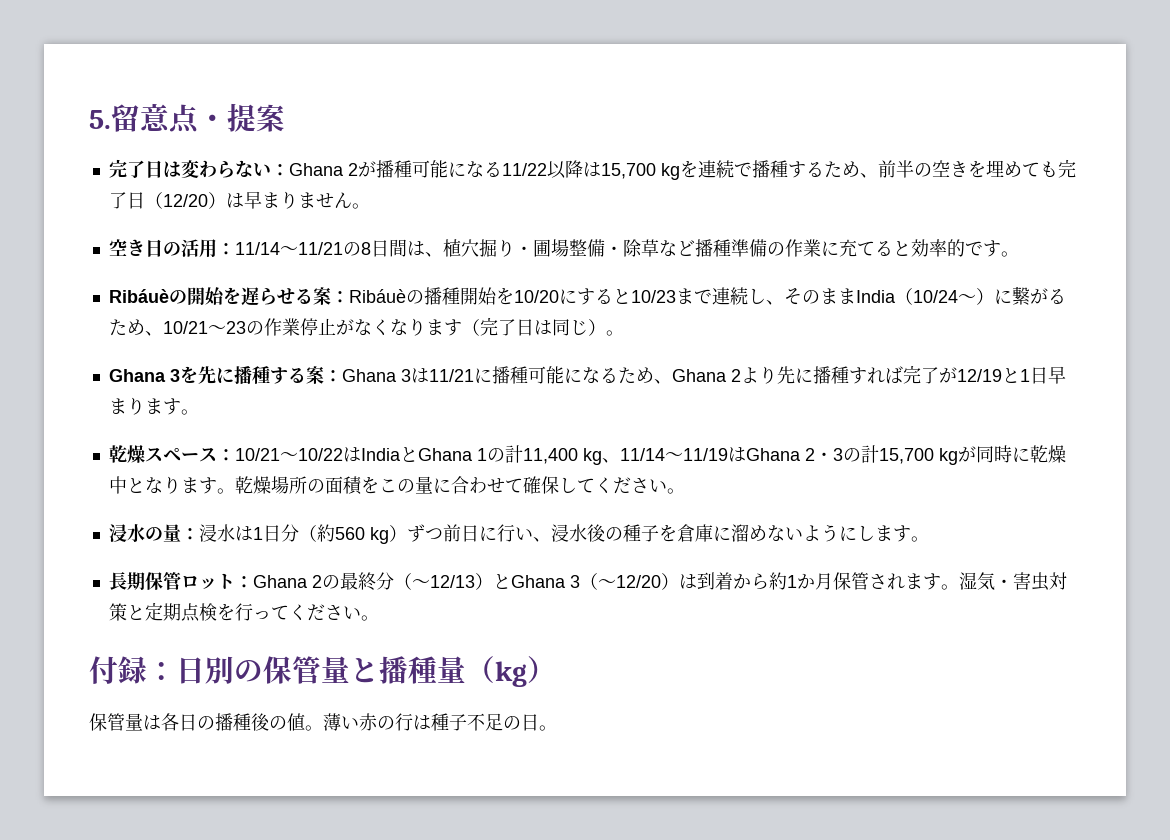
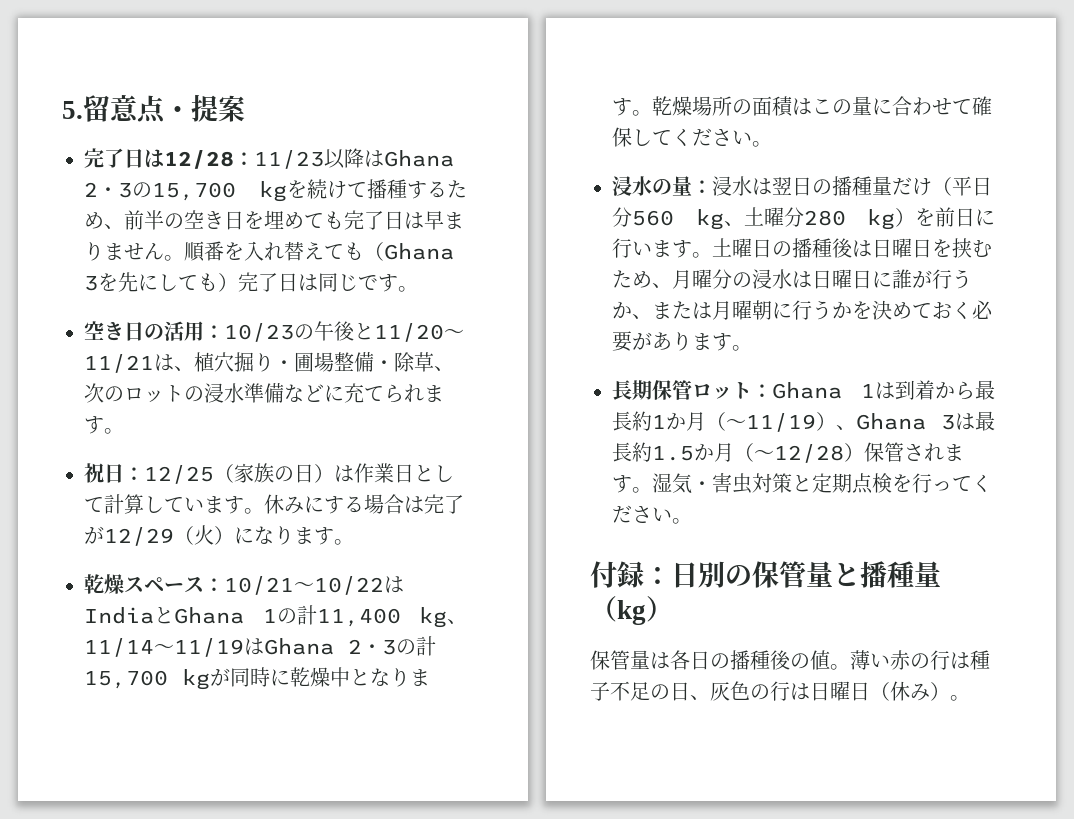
[180,160,601,179] 変わらない：Ghana 2が播種可能になる11/22以降は -> [164,148,454,169] [84,182,152,198] 12/28：11/23以降はGhana 2・3の
[697,160,752,178] 連続で -> [307,179,367,199] 続けて
(968, 169) none -> [224,211,244,230] 日
[144,192,226,209] （12/20） -> (404, 220) none
[108,239,407,258] // 空き日の活用：11/14〜11/21の8日間 -> [184,241,454,262] [84,272,418,292] [84,321,464,342] [84,354,154,373] 順番を入れ替えても（Ghana 3を先にしても）完了日は同じです。 // 空き日の活用：10/23の午後と11/20〜11/21
[658,239,1019,257] [108,286,1066,306] [108,317,624,336] [108,365,1066,384] [108,398,127,414] など播種準備の作業に充てると効率的です。 // Ribáuèの開始を遅らせる案：Ribáuèの播種開始を10/20にすると10/23まで連続し、そのままIndia（10/24〜）に繋がるため、10/21〜23の作業停止がなくなります（完了日は同じ）。 // Ghana 3を先に播種する案：Ghana 3は11/21に播種可能になるため、Ghana 2より先に播種すれば完了が12/19と1日早ま -> [434,366,454,371] [84,383,444,403] [84,416,124,434] [84,463,454,484] [84,494,464,514] [84,525,274,546] 、次のロットの浸水準備などに充てられます。 // 祝日：12/25（家族の日）は作業日として計算しています。休みにする場合は完了が12/29（火）にな
[360,476,379,494] を -> [792,98,812,115] は
[252,524,875,544] 1日分（約560 kg）ずつ前日に行い、浸水後の種子を倉庫に溜めないようにし -> [772,176,992,196] [612,207,995,230] [612,238,992,258] [612,269,972,289] [612,300,993,320] [612,331,692,352] 翌日の播種量だけ（平日分560 kg、土曜分280 kg）を前日に行います。土曜日の播種後は日曜日を挟むため、月曜分の浸水は日曜日に誰が行うか、または月曜朝に行うかを決めておく必要があり
[311,572,679,591] 2の最終分（〜12/13）とGhana 3（〜12/20） -> [861,384,875,398] 1
(769, 581) none -> [975,380,995,400] [612,411,632,431] 最長
(833, 581) none -> [706,411,995,432] [612,442,864,463] （〜11/19）、Ghana 3は最長約1.5か月（〜12/28）
(539, 722) none -> [690,681,950,701] 、灰色の行は日曜日（休み）

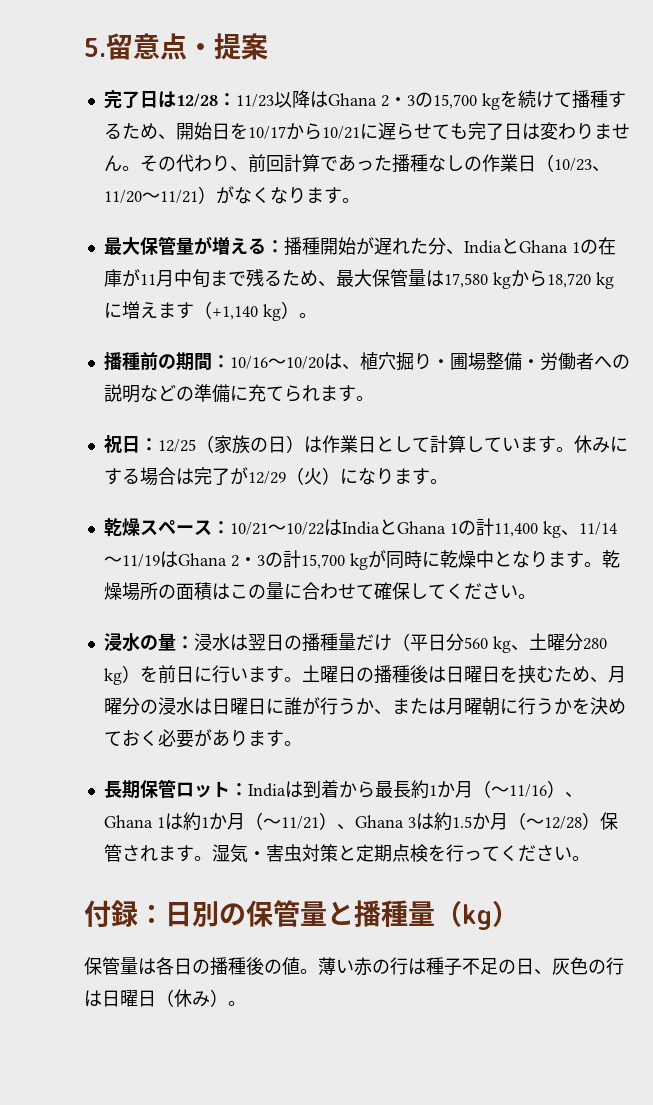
[124,210,304,230] 前半の空き日を埋め -> [175,122,432,140] 開始日を10/17から10/21に遅らせ
[424,211,464,230] 早ま -> [539,122,576,140] 変わ
[184,241,454,262] [84,272,418,292] [84,321,464,342] [84,354,154,373] 順番を入れ替えても（Ghana 3を先にしても）完了日は同じです。 // 空き日の活用：10/23の午後と11/20〜11/21 -> [139,154,610,173] [103,186,360,204] [103,236,616,256] [103,269,614,289] [103,301,317,321] [103,352,324,371] その代わり、前回計算であった播種なしの作業日（10/23、11/20〜11/21）がなくなります。 // 最大保管量が増える：播種開始が遅れた分、IndiaとGhana 1の在庫が11月中旬まで残るため、最大保管量は17,580 kgから18,720 kgに増えます（+1,140 kg）。 // 播種前の期間：10/16〜10/20
[394,352,454,372] [84,383,324,403] 除草、次のロットの浸水準備など -> [539,352,630,371] [103,384,230,403] 労働者への説明などの準備
[772,382,875,399] Ghana 1 -> [247,783,286,797] India
[746,413,816,432] 11/19 -> [508,780,583,798] [103,812,319,831] 11/16）、Ghana 1は約1か月（〜11/21
[975,411,995,431] [612,442,632,462] 最長 -> (434, 821) none

